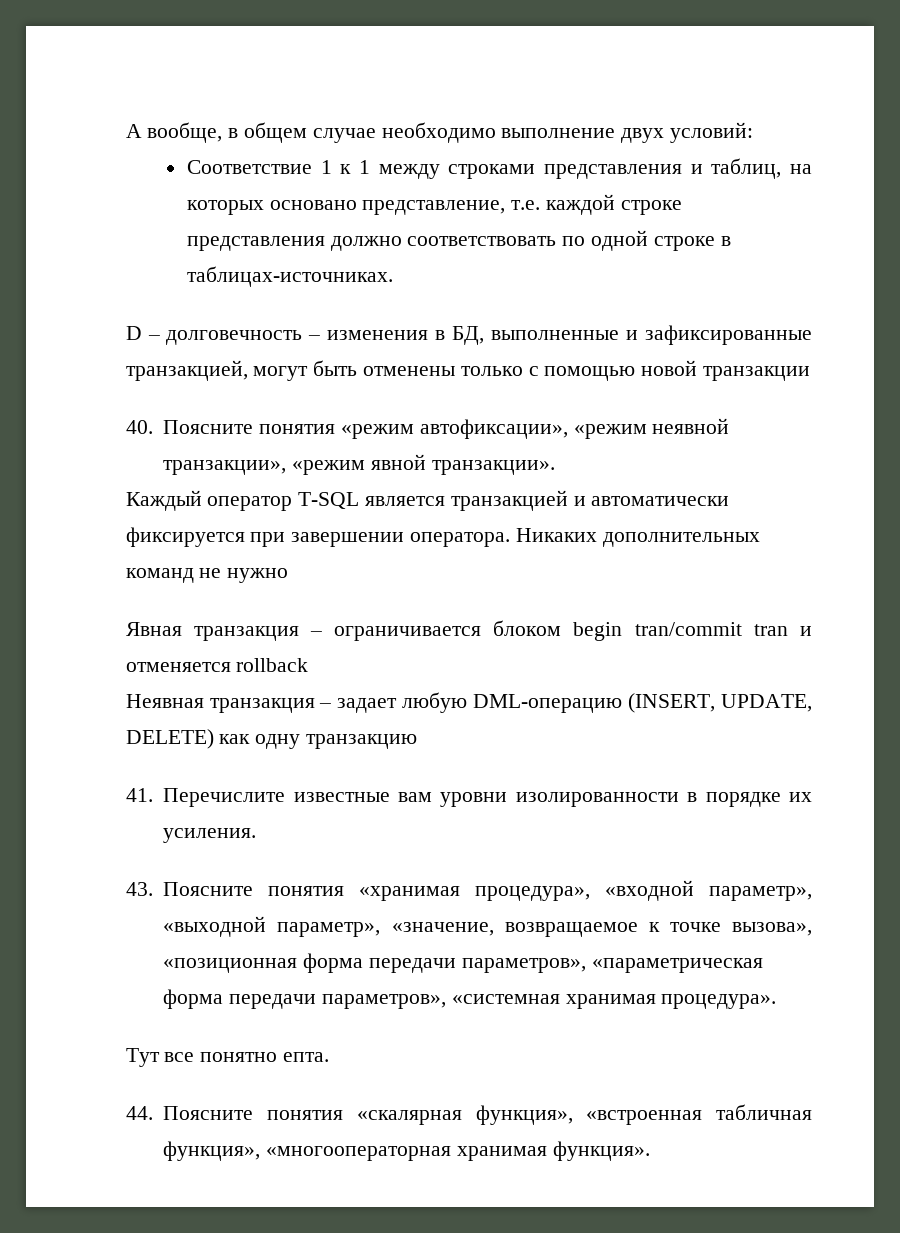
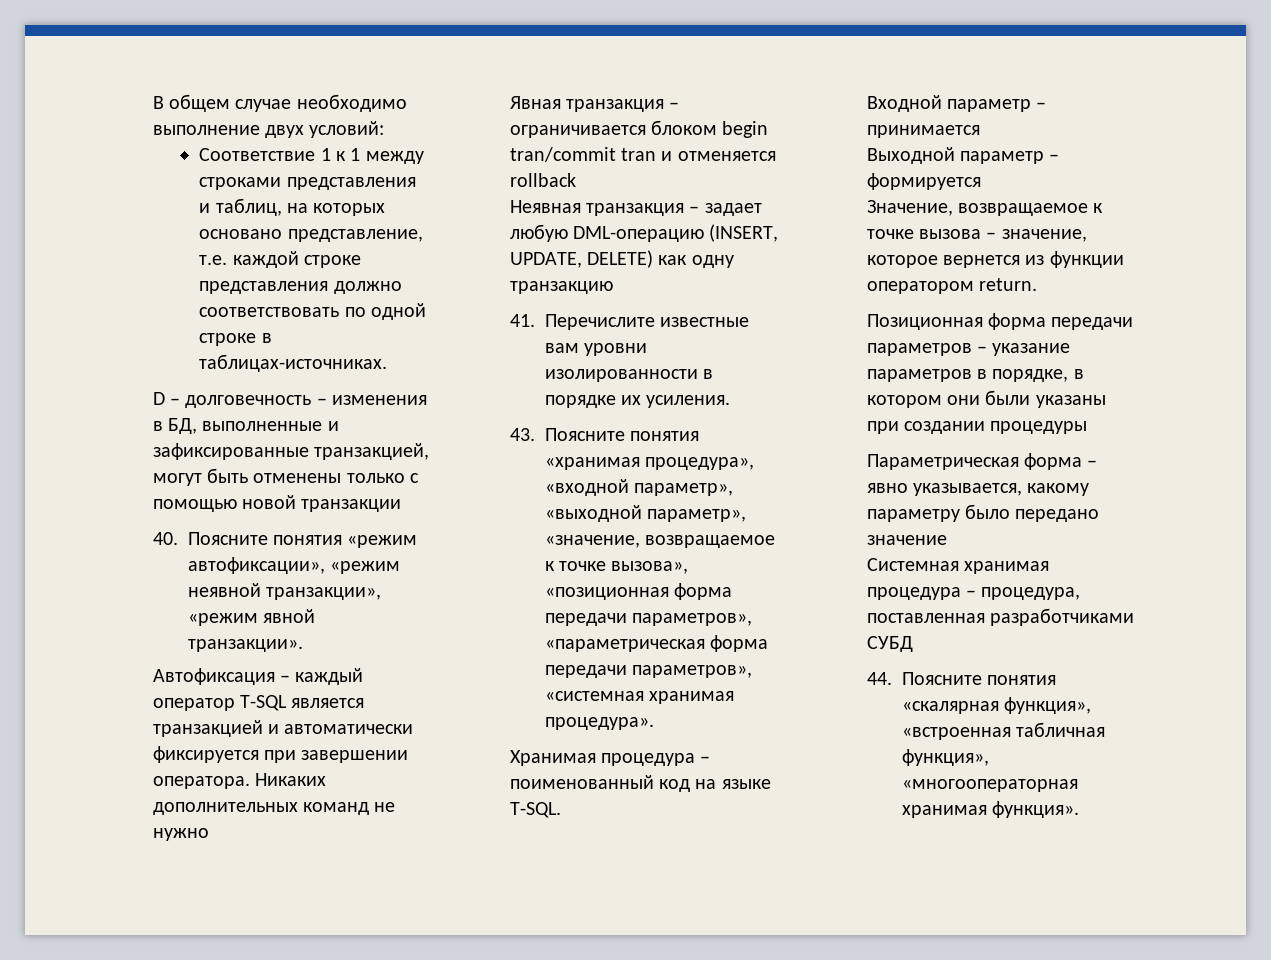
[125,122,239,143] А вообще, в -> [152,96,164,109] В
[125,490,202,511] Каждый -> [152,668,364,685] Автофиксация – каждый
[125,1048,330,1067] Тут все понятно епта. -> [509,750,711,766] [509,775,771,792] [509,802,561,818] [866,95,1047,112] [866,125,980,138] [866,147,1060,164] [866,173,981,190] [866,200,1104,216] [866,229,1087,242] [866,251,1124,268] [866,278,1037,294] [866,313,1134,330] [866,343,1071,356] [866,369,1084,382] [866,390,1106,408] [866,421,1088,434] [866,453,1098,470] [866,483,1090,496] [866,504,1100,522] [866,535,947,545] [866,558,1049,574] [866,587,1081,600] [866,608,1134,626] [866,636,913,652] Хранимая процедура – поименованный код на языке T-SQL. // Входной параметр – принимается // Выходной параметр – формируется // Значение, возвращаемое к точке вызова – значение, которое вернется из функции оператором return. // Позиционная форма передачи параметров – указание параметров в порядке, в котором они были указаны при создании процедуры // Параметрическая форма – явно указывается, какому параметру было передано значение // Системная хранимая процедура – процедура, поставленная разработчиками СУБД

